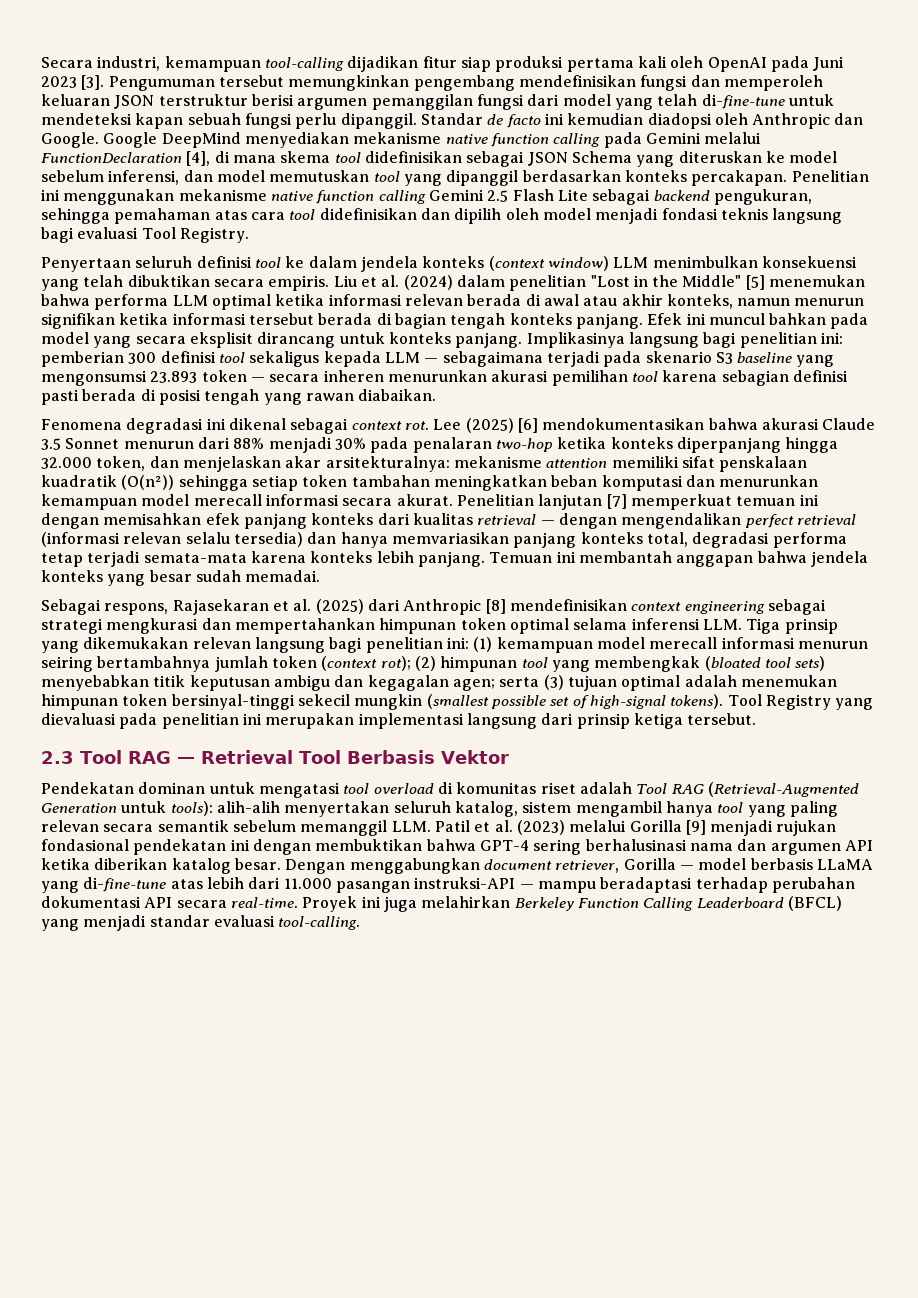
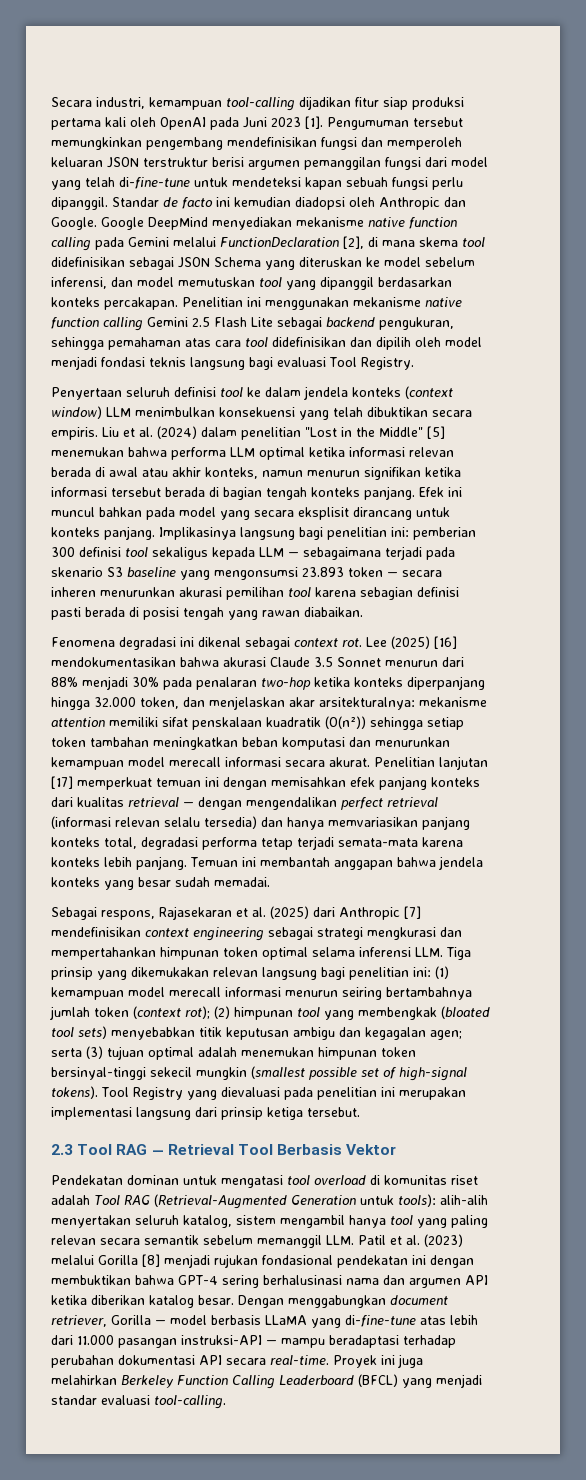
[81,75,105,90] [3]. -> [305,116,323,129] [1].
[186,151,211,166] [4], -> [343,236,364,249] [2],
[517,418,538,433] [6] -> [434,636,457,649] [16]
[606,494,627,509] [7] -> [51,776,73,789] [17]
[485,599,506,614] [8] -> [404,906,421,919] [7]
[685,820,706,835] [9] -> [142,1254,160,1267] [8]

